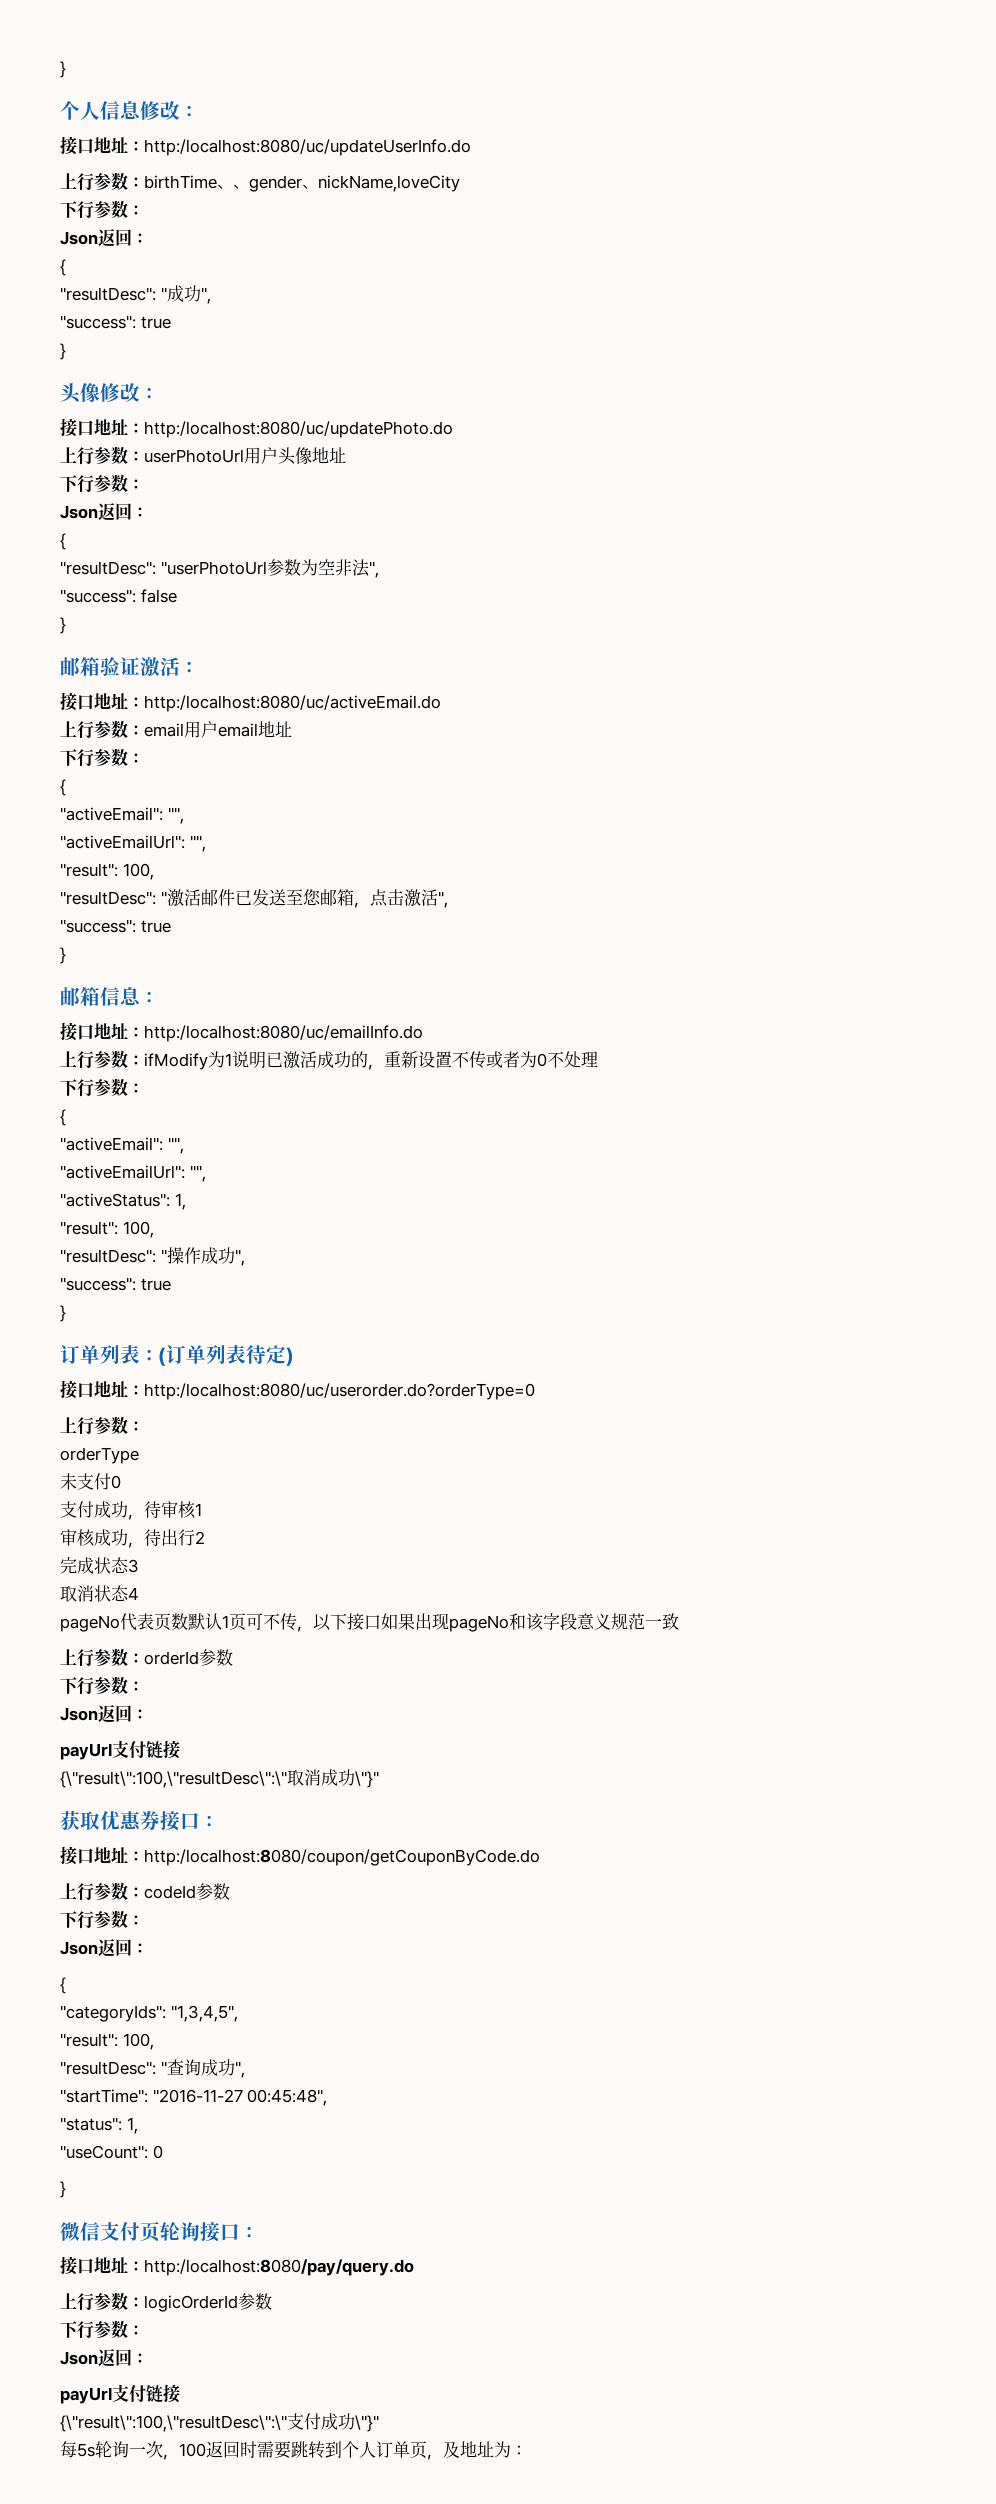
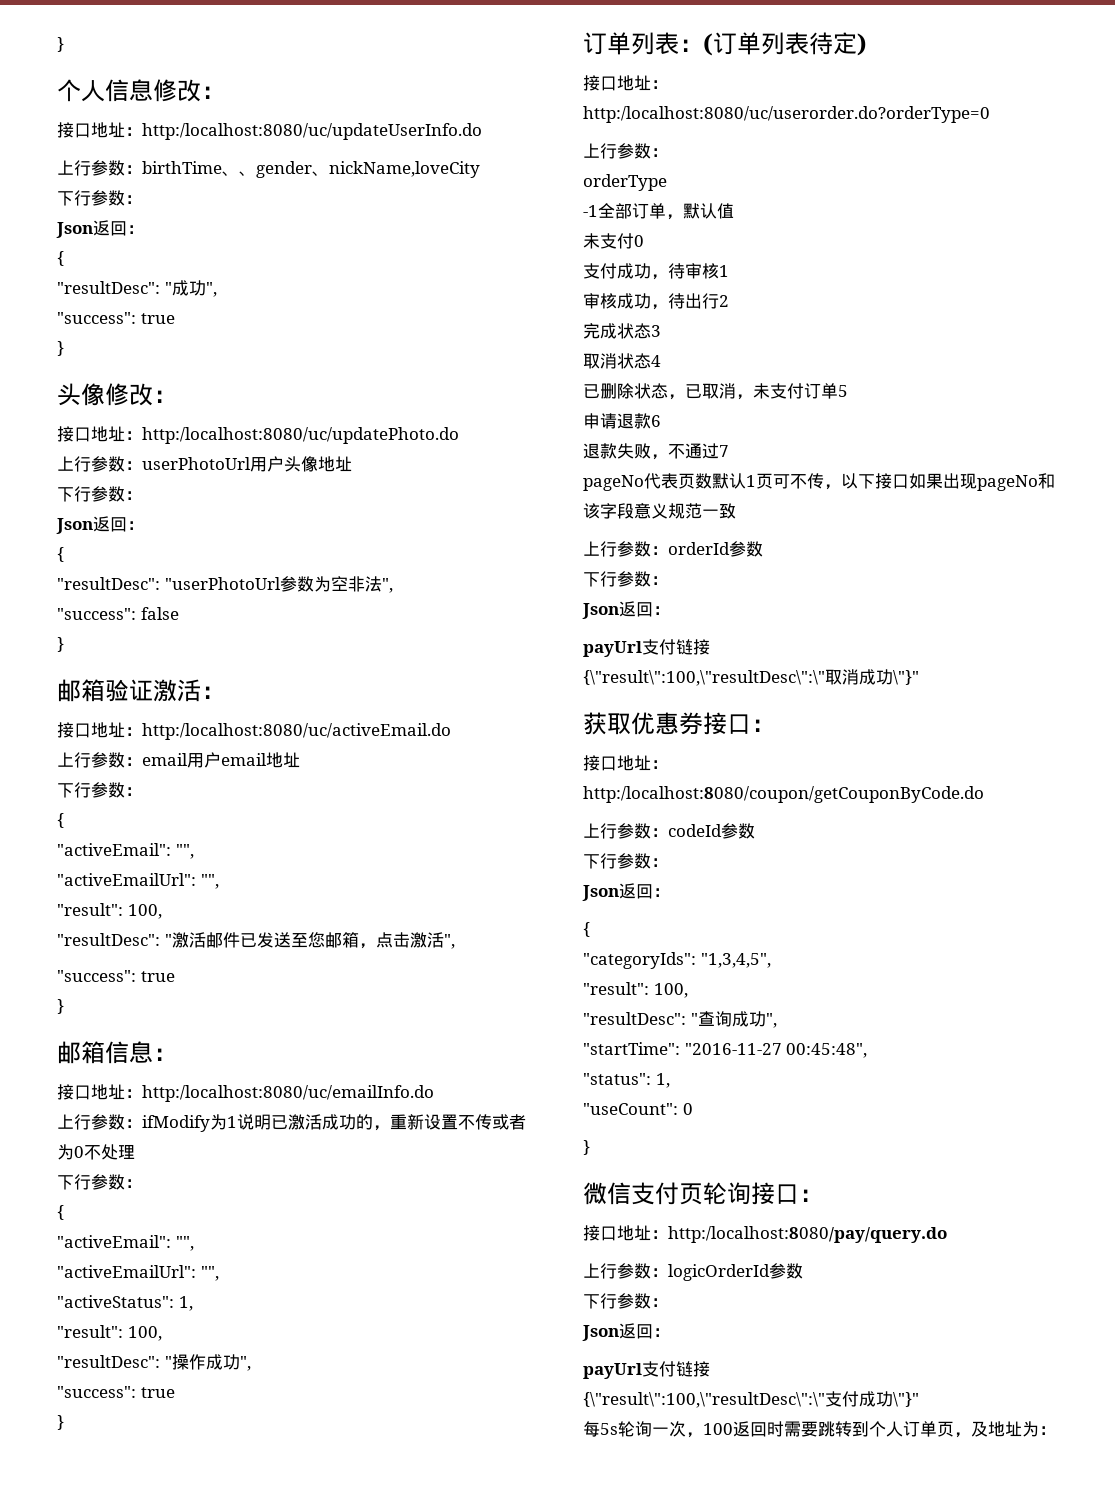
(139, 1455) none -> [583,203,734,220] // -1全部订单，默认值
(139, 1593) none -> [583,383,848,400] [583,413,661,429] [583,443,729,460] // 已删除状态，已取消，未支付订单5 // 申请退款6 // 退款失败，不通过7

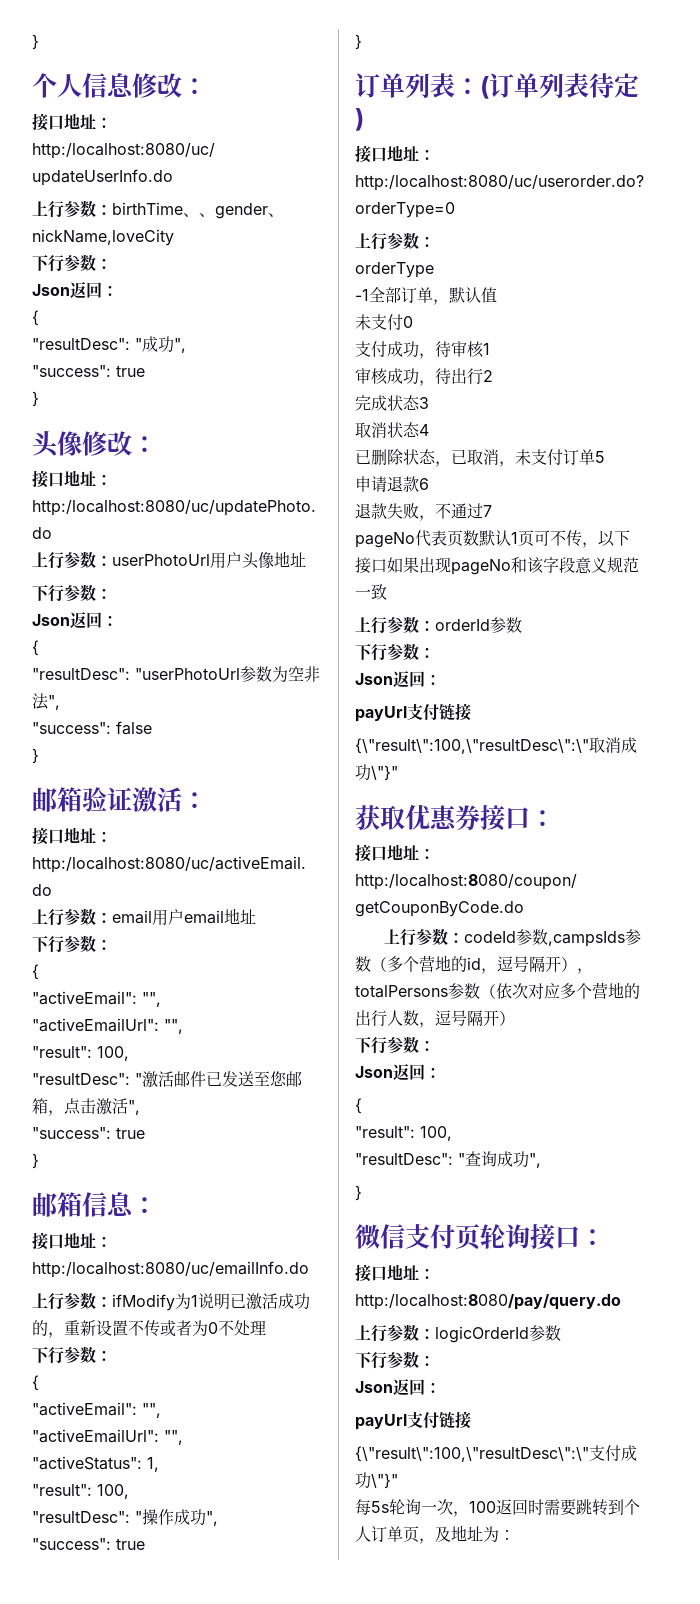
[583,853,668,869] [582,883,670,901] [583,922,590,937] [583,952,771,969] // 下行参数： // Json返回： // { // "categoryIds": "1,3,4,5", -> [548,929,642,947] [355,955,593,974] [355,982,640,999] [355,1010,515,1028] [355,1036,435,1054] [355,1064,441,1081] [355,1098,362,1114] ,campsIds参数（多个营地的id，逗号隔开），totalPersons参数（依次对应多个营地的出行人数，逗号隔开） // 下行参数： // Json返回： // {
[583,1042,868,1058] [583,1073,670,1088] [583,1103,693,1115] // "startTime": "2016-11-27 00:45:48", // "status": 1, // "useCount": 0 -> (541, 1160) none

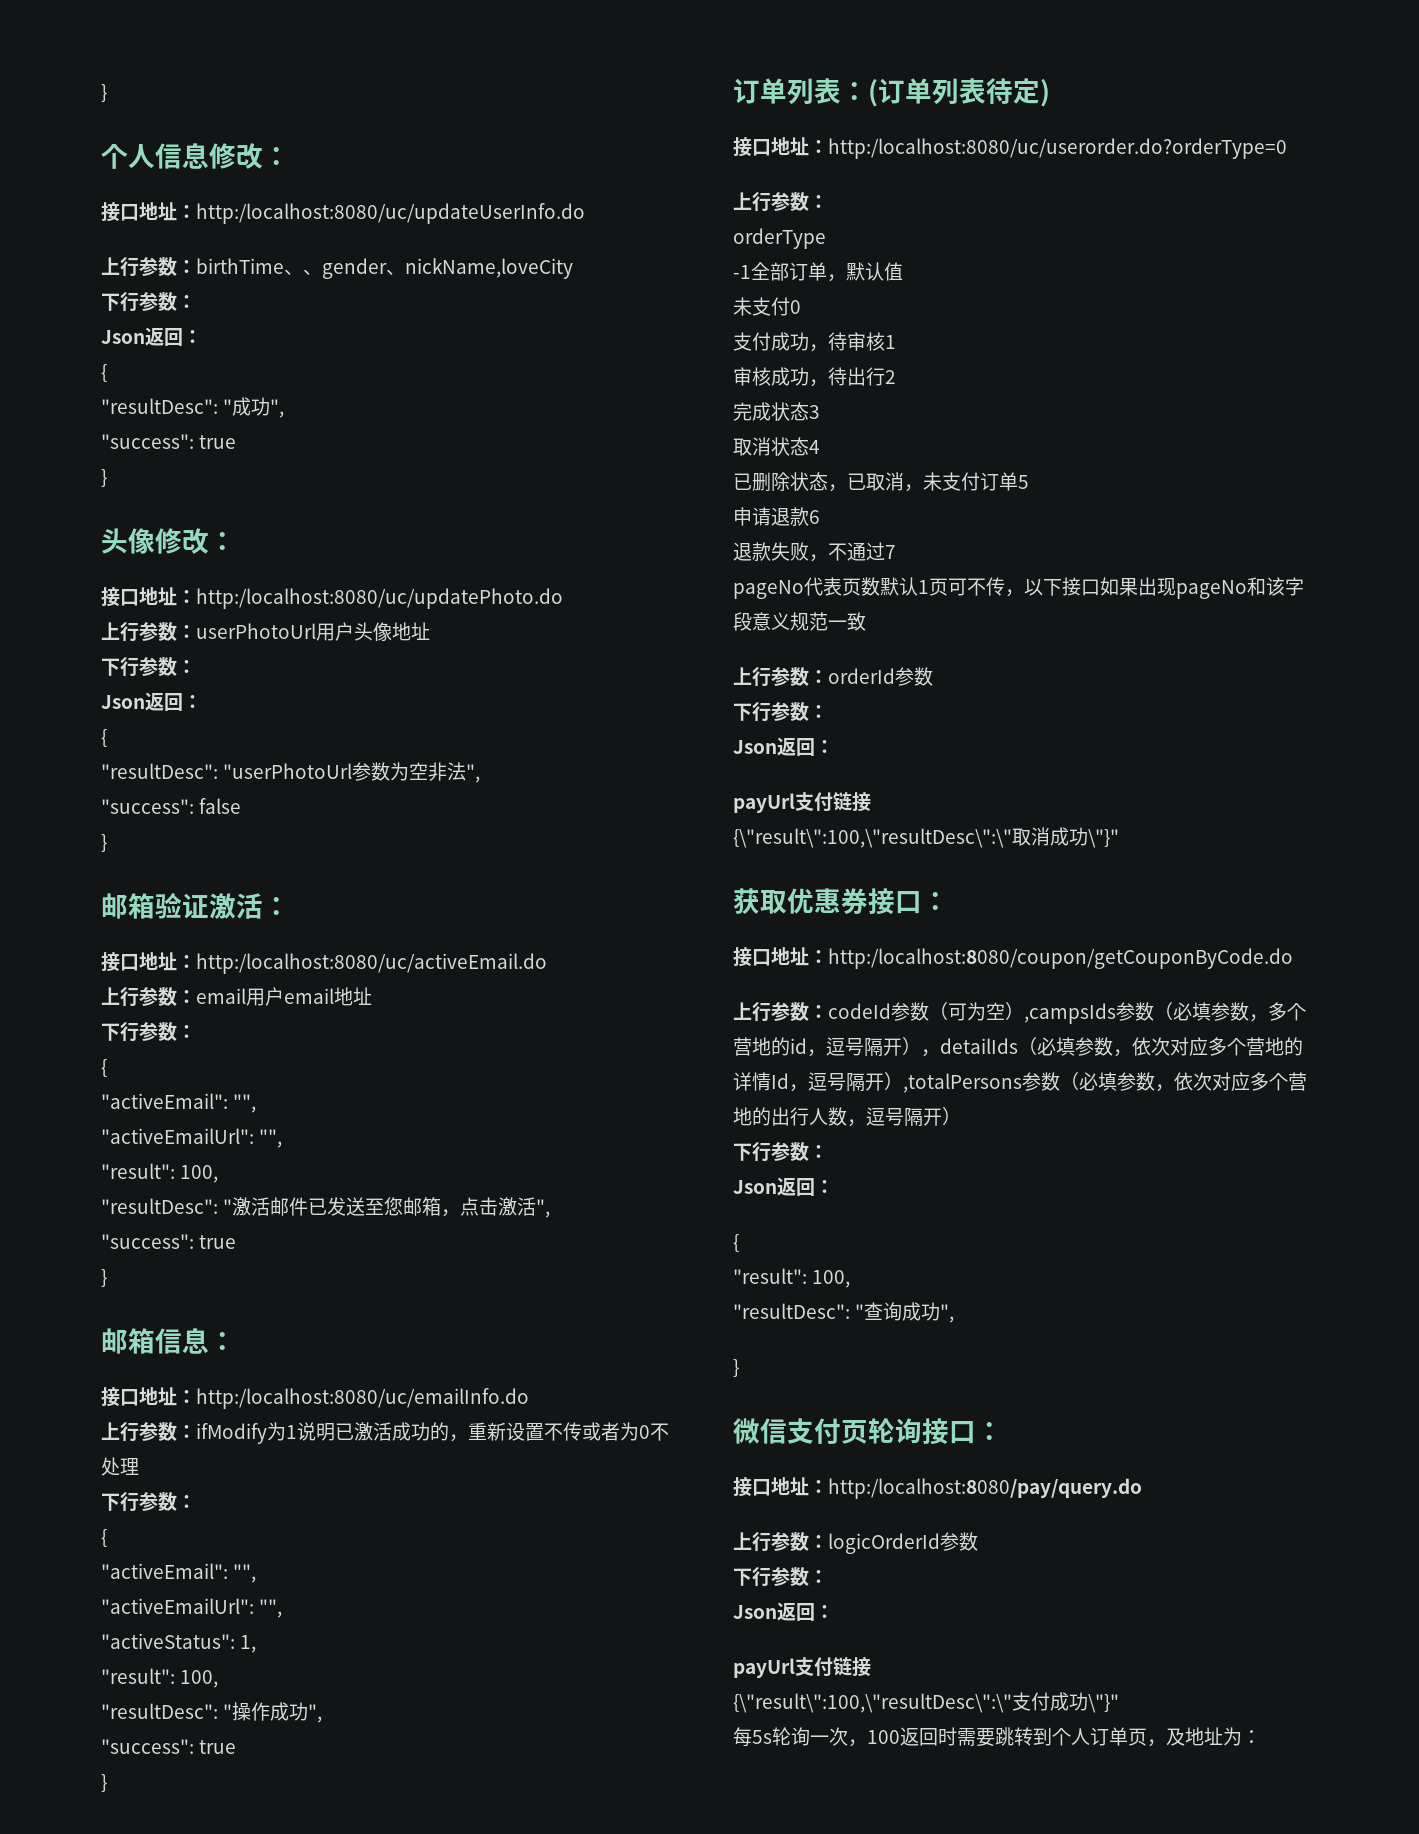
[548,929,642,947] [355,956,387,972] ,campsIds参数（ -> [929,1002,1268,1024] （可为空）,campsIds参数（必填参数，
[355,983,496,999] totalPersons参数（ -> [940,1037,1303,1057] [733,1072,1174,1093] detailIds（必填参数，依次对应多个营地的详情Id，逗号隔开）,totalPersons参数（必填参数，

